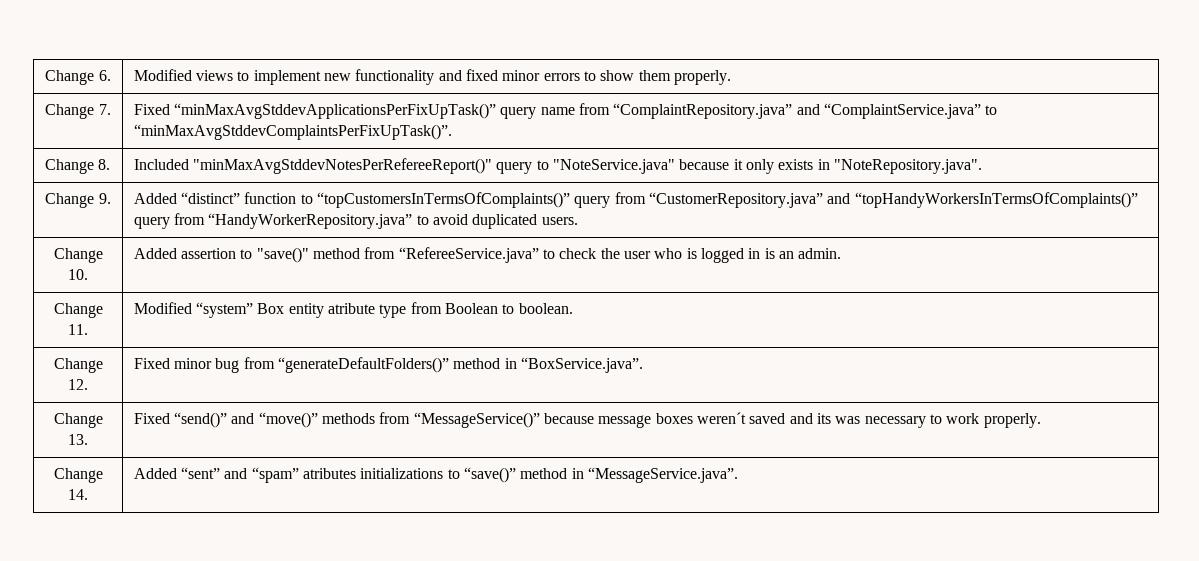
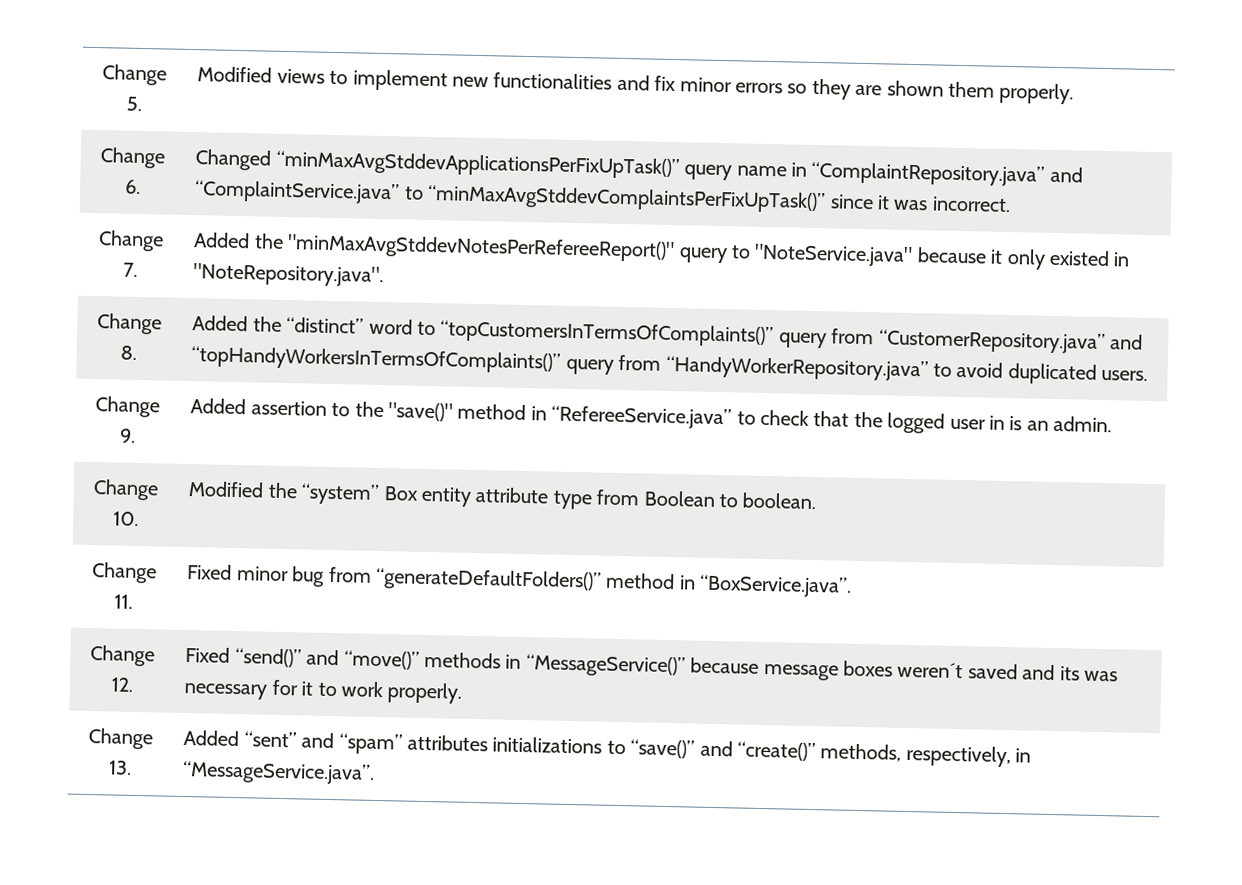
[45,70,111,85] Change 6. -> [102,64,167,86] [125,96,143,111] Change 5.
[355,69,635,85] functionality and fixed minor errors to show -> [493,72,944,100] functionalities and fix minor errors so they are shown
[98,104,111,115] [133,104,170,115] 7. | Fixed -> [124,179,141,194] [195,149,272,171] 6. | Changed
[579,103,611,115] from -> [791,162,808,177] in
[133,124,452,140] [44,159,111,174] [133,159,189,170] “minMaxAvgStddevComplaintsPerFixUpTask()”. // Change 8. | Included -> [427,184,1011,214] [98,230,164,252] [123,262,139,277] [193,232,284,249] “minMaxAvgStddevComplaintsPerFixUpTask()” since it was incorrect. // Change 7. | Added the
[778,159,814,170] exists -> [1049,249,1111,267] existed
[98,193,111,204] [133,192,297,204] 9. | Added “distinct” function -> [120,345,137,360] [192,315,413,335] 8. | Added the “distinct” word
[68,269,88,280] 10. -> [118,428,136,443] 9.
[256,247,396,263] "save()" method from -> [354,401,547,422] the "save()" method in
[600,248,744,263] the user who is logged -> [813,410,986,434] that the logged user
[68,324,88,335] [133,302,192,314] 11. | Modified -> [112,511,139,526] [188,481,298,499] 10. | Modified the
[328,303,376,314] atribute -> [475,486,550,504] attribute
[68,379,88,390] 12. -> [114,594,133,609] 11.
[68,434,88,445] 13. -> [110,677,134,692] 12.
[379,412,411,424] from -> [505,654,522,669] in
(926, 422) none -> [271,679,314,696] for it
[68,489,88,500] 14. -> [108,760,132,775] 13.
[303,468,357,479] atributes -> [407,734,489,752] attributes
[520,468,568,479] method -> [699,740,1011,768] and “create()” methods, respectively,

